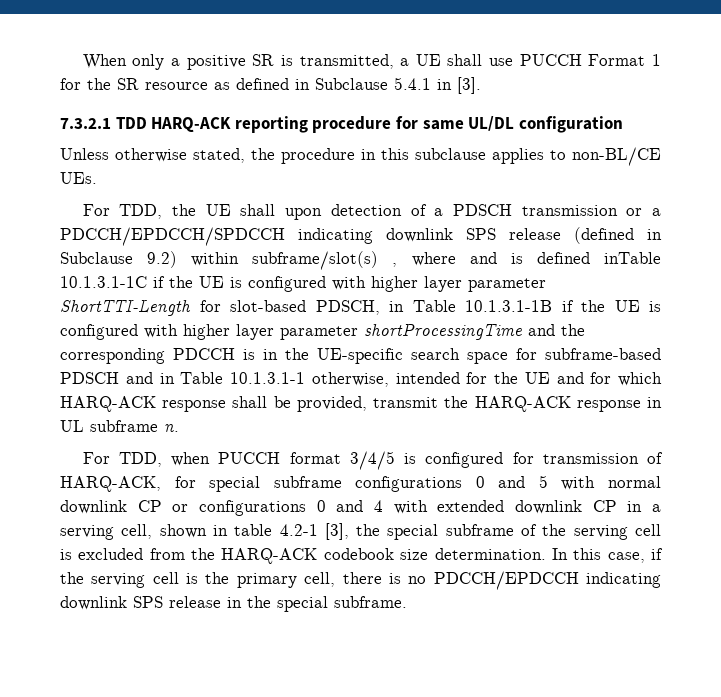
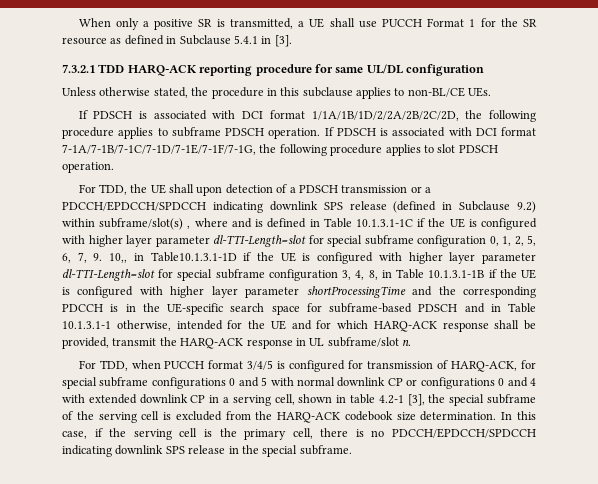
(97, 178) none -> [78,110,536,122] [62,127,536,139] [62,144,498,156] [62,162,114,173] // If PDSCH is associated with DCI format 1/1A/1B/1D/2/2A/2B/2C/2D, the following procedure applies to subframe PDSCH operation. If PDSCH is associated with DCI format 7-1A/7-1B/7-1C/7-1D/7-1E/7-1F/7-1G, the following procedure applies to slot PDSCH operation.
[603,252,661,264] inTable -> [309,218,352,228] in Table
[60,300,380,316] ShortTTI-Length for slot-based PDSCH, -> [213,235,536,247] [62,252,536,264] [62,269,378,281] dl-TTI-Length=slot for special subframe configuration 0, 1, 2, 5, 6, 7, 9. 10,, in Table10.1.3.1-1D if the UE is configured with higher layer parameter dl-TTI-Length=slot for special subframe configuration 3, 4, 8,
[90,420,158,432] subframe -> [327,337,399,347] subframe/slot
[433,571,579,590] PDCCH/EPDCCH -> [391,428,536,438] PDCCH/EPDCCH/SPDCCH

